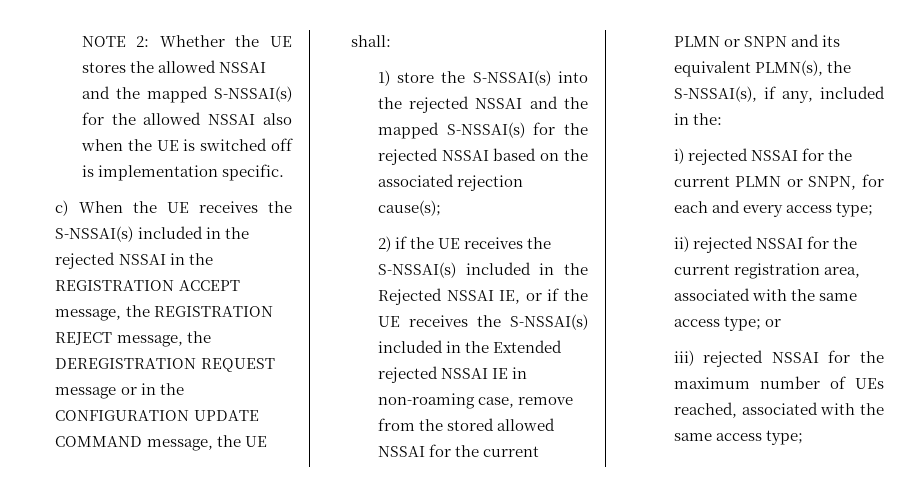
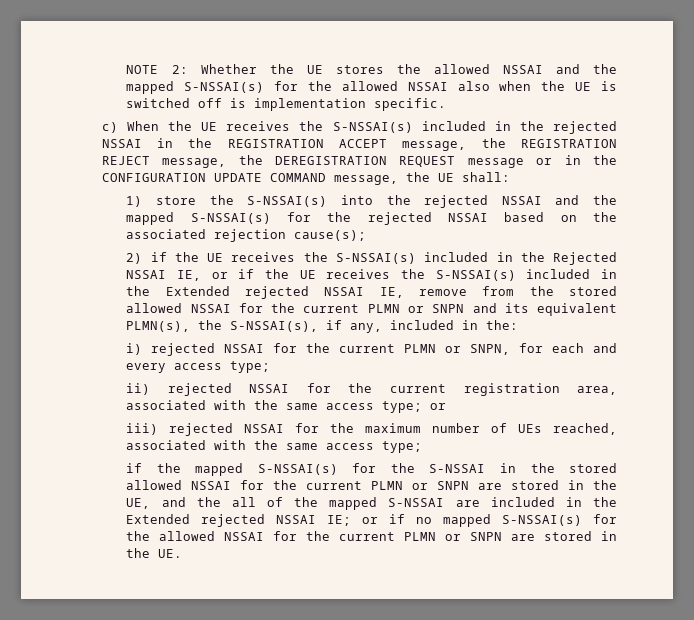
[492,367,528,379] [377,393,514,409] IE in non-roaming case, -> [379,287,404,298] IE,
(804, 437) none -> [126,463,617,476] [126,480,617,490] [126,497,617,510] [126,514,617,527] [126,531,617,541] [126,548,183,558] // if the mapped S-NSSAI(s) for the S-NSSAI in the stored allowed NSSAI for the current PLMN or SNPN are stored in the UE, and the all of the mapped S-NSSAI are included in the Extended rejected NSSAI IE; or if no mapped S-NSSAI(s) for the allowed NSSAI for the current PLMN or SNPN are stored in the UE.

